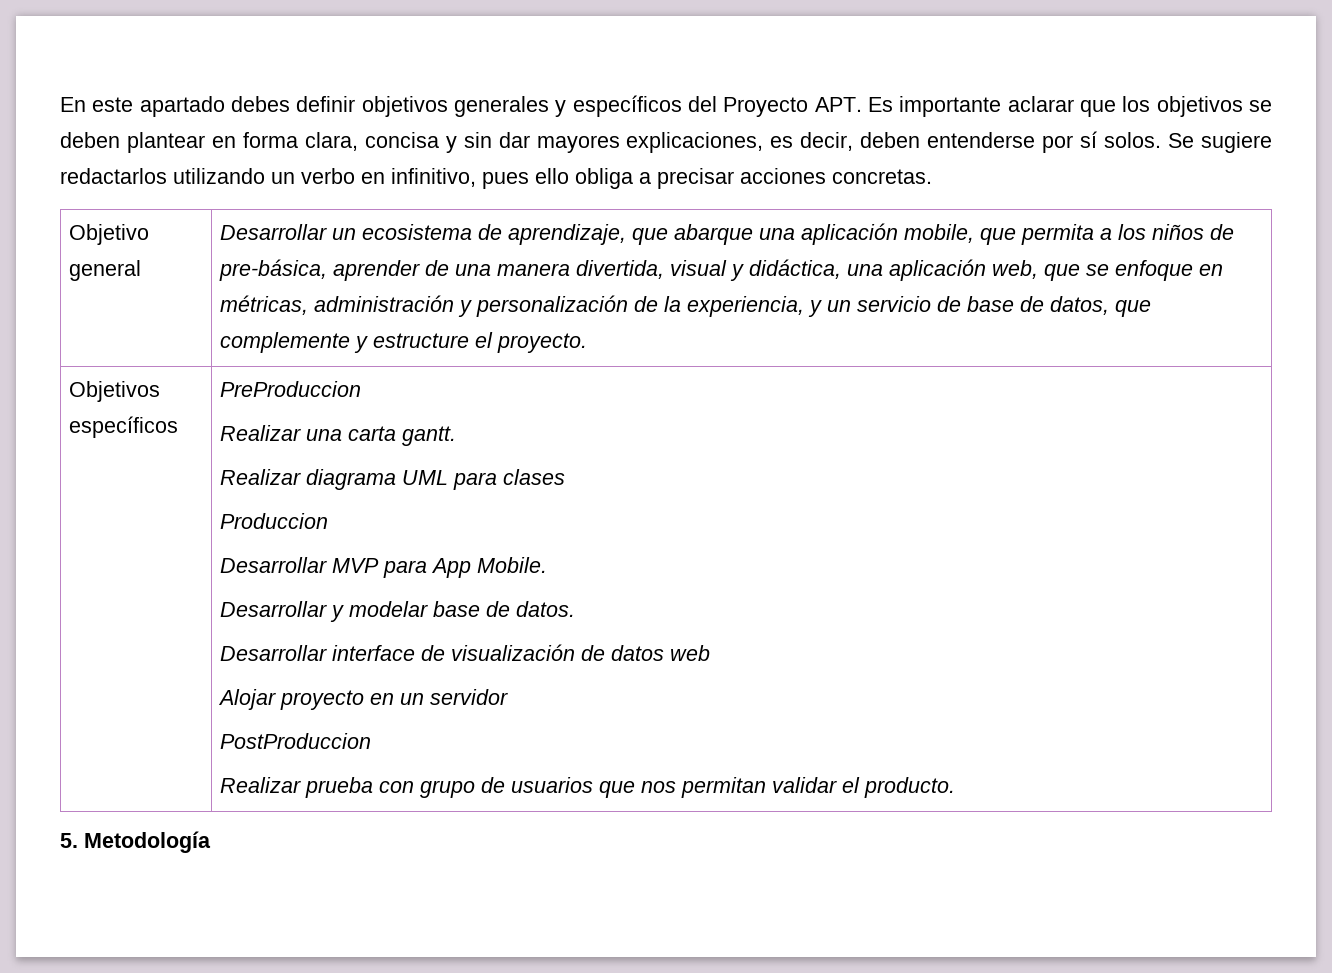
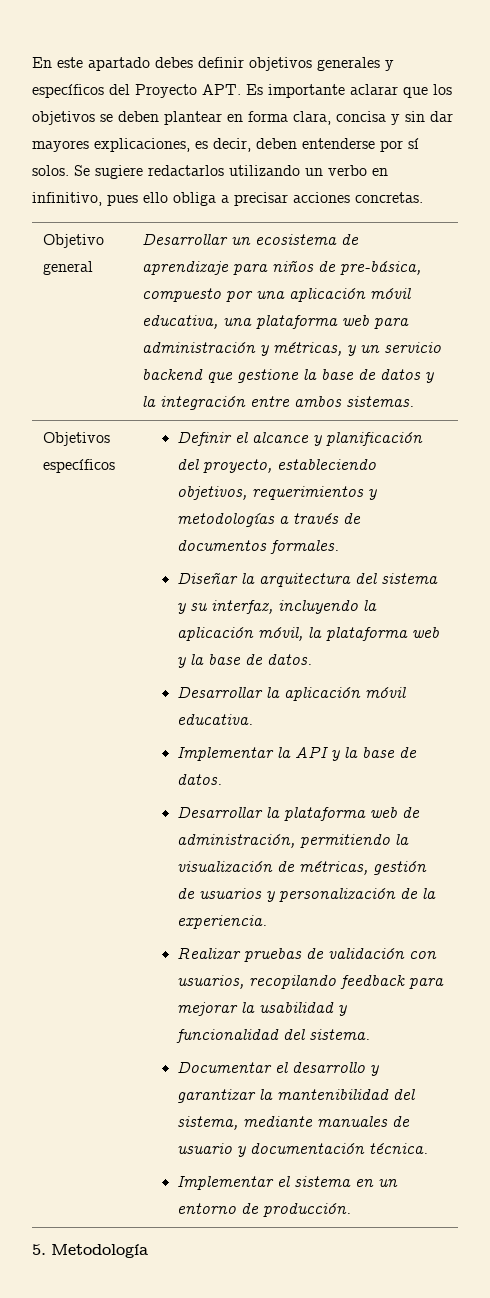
[508,223,1235,245] [219,259,1224,281] [220,295,1152,317] [220,332,588,353] [69,381,161,402] [69,416,179,438] [220,381,362,397] [220,425,457,446] [220,469,566,490] [220,513,329,529] [220,557,548,578] [220,601,576,622] [220,644,711,661] [218,689,509,710] [220,733,372,749] [220,777,956,798] aprendizaje, que abarque una aplicación mobile, que permita a los niños de pre-básica, aprender de una manera divertida, visual y didáctica, una aplicación web, que se enfoque en métricas, administración y personalización de la experiencia, y un servicio de base de datos, que complemente y estructure el proyecto. // Objetivos específicos | PreProduccion // Realizar una carta gantt. // Realizar diagrama UML para clases // Produccion // Desarrollar MVP para App Mobile. // Desarrollar y modelar base de datos. // Desarrollar interface de visualización de datos web // Alojar proyecto en un servidor // PostProduccion // Realizar prueba con grupo de usuarios que nos permitan validar el producto. -> [142,261,422,275] [142,288,412,302] [142,315,410,329] [142,342,442,356] [142,369,435,383] [142,396,415,410] [43,432,111,446] [43,459,116,473] [177,431,424,446] [177,459,377,473] [177,486,378,500] [177,513,362,527] [177,540,340,554] [177,572,439,587] [177,600,378,614] [177,627,440,641] [177,654,313,668] [177,686,407,701] [177,714,254,725] [177,746,418,761] [177,774,223,785] [177,806,421,821] [177,834,410,848] [177,861,428,875] [177,888,437,902] [177,915,268,929] [177,947,438,962] [177,975,445,989] [177,1002,348,1016] [176,1029,371,1043] [177,1061,380,1076] [177,1089,416,1103] [177,1116,411,1130] [177,1143,429,1157] [177,1176,399,1190] [177,1203,352,1217] aprendizaje para niños de pre-básica, compuesto por una aplicación móvil educativa, una plataforma web para administración y métricas, y un servicio backend que gestione la base de datos y la integración entre ambos sistemas. // Objetivos específicos | Definir el alcance y planificación del proyecto, estableciendo objetivos, requerimientos y metodologías a través de documentos formales. // Diseñar la arquitectura del sistema y su interfaz, incluyendo la aplicación móvil, la plataforma web y la base de datos. // Desarrollar la aplicación móvil educativa. // Implementar la API y la base de datos. // Desarrollar la plataforma web de administración, permitiendo la visualización de métricas, gestión de usuarios y personalización de la experiencia. // Realizar pruebas de validación con usuarios, recopilando feedback para mejorar la usabilidad y funcionalidad del sistema. // Documentar el desarrollo y garantizar la mantenibilidad del sistema, mediante manuales de usuario y documentación técnica. // Implementar el sistema en un entorno de producción.

